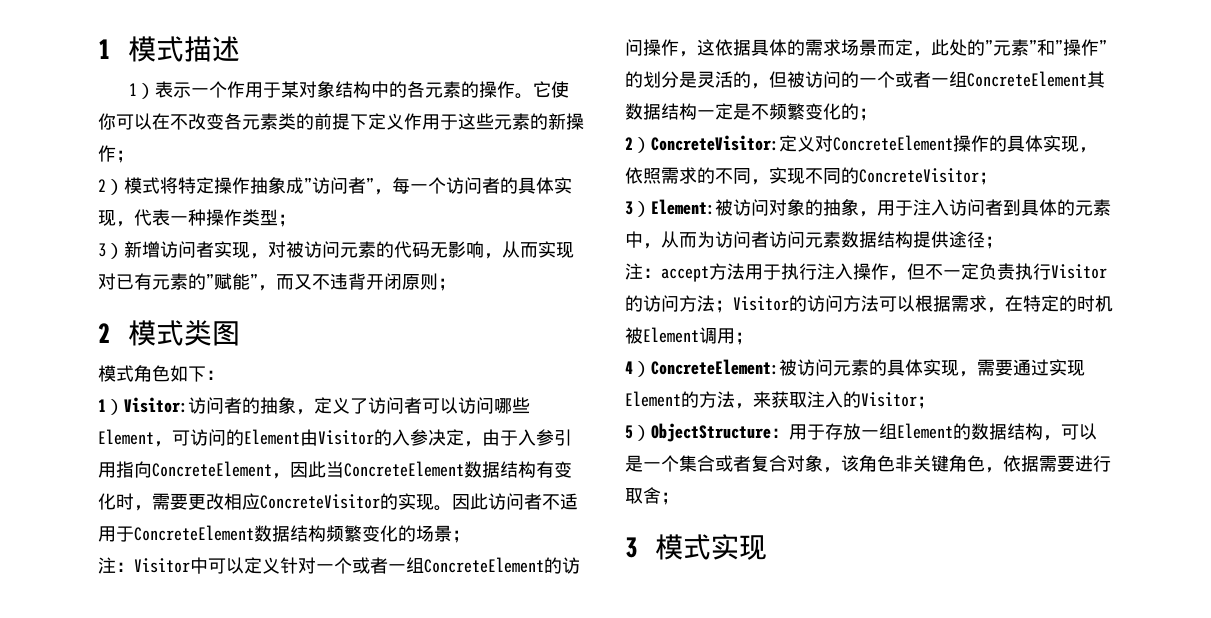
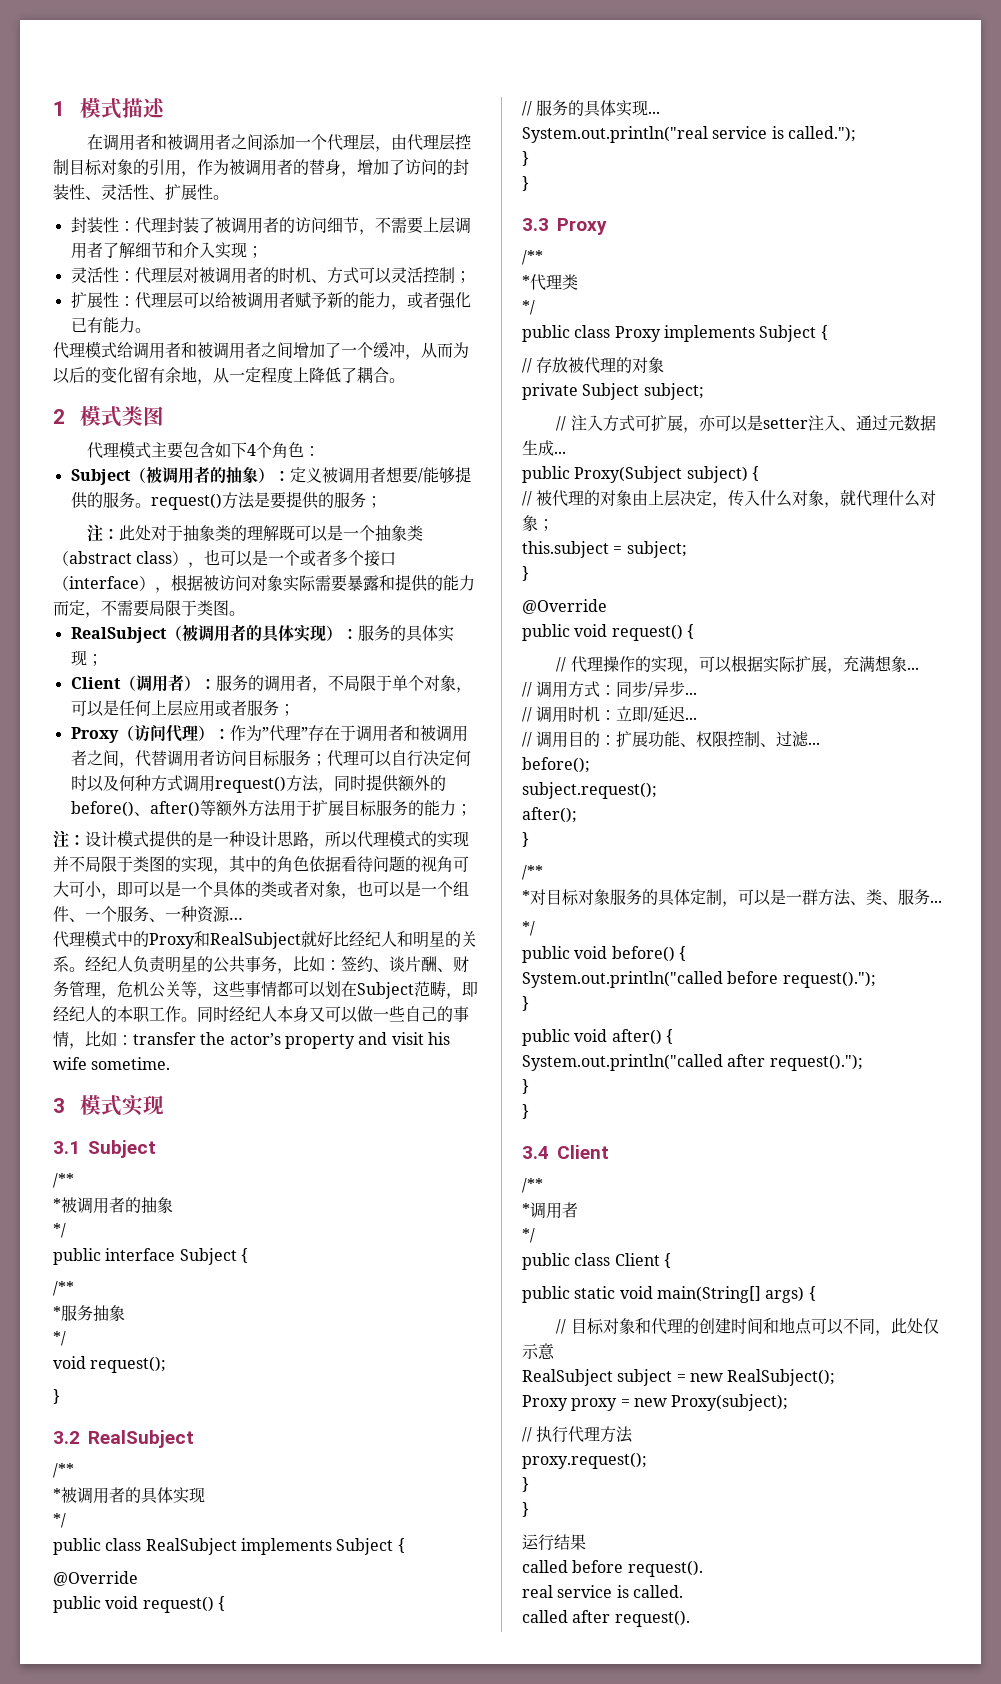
[129,81,570,99] [98,113,584,130] [98,145,134,163] [98,177,572,195] [98,209,296,227] [98,241,574,259] [98,273,456,291] [98,320,240,346] [98,365,224,382] [98,397,530,415] [98,429,572,447] [98,461,572,479] [98,493,578,511] [98,525,470,543] [98,557,580,574] [625,39,1107,57] [625,71,1105,89] [625,103,877,121] [625,135,1097,153] [625,167,997,185] [625,199,1111,217] [625,231,1003,249] [625,263,1107,282] [625,295,1113,313] [625,327,753,345] [625,359,1085,377] [625,391,935,409] [625,423,1097,442] [625,455,1111,473] [625,487,679,505] [625,534,767,560] 1）表示一个作用于某对象结构中的各元素的操作。它使你可以在不改变各元素类的前提下定义作用于这些元素的新操作； // 2）模式将特定操作抽象成”访问者”，每一个访问者的具体实现，代表一种操作类型； // 3）新增访问者实现，对被访问元素的代码无影响，从而实现对已有元素的”赋能”，而又不违背开闭原则； // 2模式类图 // 模式角色如下： // 1）Visitor:访问者的抽象，定义了访问者可以访问哪些Element，可访问的Element由Visitor的入参决定，由于入参引用指向ConcreteElement，因此当ConcreteElement数据结构有变化时，需要更改相应ConcreteVisitor的实现。因此访问者不适用于ConcreteElement数据结构频繁变化的场景； // 注：Visitor中可以定义针对一个或者一组ConcreteElement的访问操作，这依据具体的需求场景而定，此处的”元素”和”操作”的划分是灵活的，但被访问的一个或者一组ConcreteElement其数据结构一定是不频繁变化的； // 2）ConcreteVisitor:定义对ConcreteElement操作的具体实现，依照需求的不同，实现不同的ConcreteVisitor； // 3）Element:被访问对象的抽象，用于注入访问者到具体的元素中，从而为访问者访问元素数据结构提供途径； // 注：accept方法用于执行注入操作，但不一定负责执行Visitor的访问方法；Visitor的访问方法可以根据需求，在特定的时机被Element调用； // 4）ConcreteElement:被访问元素的具体实现，需要通过实现Element的方法，来获取注入的Visitor； // 5）ObjectStructure：用于存放一组Element的数据结构，可以是一个集合或者复合对象，该角色非关键角色，依据需要进行取舍； // 3模式实现 -> [87,134,472,152] [53,159,469,177] [53,184,229,200] [70,217,471,235] [70,242,263,259] [70,267,471,284] [70,292,471,310] [70,317,151,333] [53,341,469,360] [53,366,405,385] [53,406,164,427] [87,441,321,459] [70,466,471,485] [70,491,382,510] [87,524,424,542] [53,549,397,568] [53,574,475,593] [53,600,245,618] [70,624,454,643] [70,650,103,666] [70,674,472,693] [70,700,295,717] [70,724,468,743] [70,750,471,768] [70,774,446,793] [70,800,472,817] [53,830,469,849] [53,856,469,874] [53,880,469,899] [53,906,243,923] [53,930,477,949] [53,956,469,974] [53,981,478,999] [53,1006,469,1023] [53,1031,450,1049] [53,1057,171,1070] [53,1095,164,1116] [53,1140,156,1158] [53,1173,74,1188] [53,1197,173,1214] [53,1223,66,1238] [53,1248,248,1265] [53,1281,74,1296] [53,1305,125,1321] [53,1331,66,1346] [53,1356,167,1373] [53,1389,60,1404] [53,1430,194,1448] [53,1463,74,1478] [53,1487,205,1504] [53,1513,66,1528] [53,1538,405,1555] [53,1571,138,1586] [53,1596,225,1613] [522,100,661,117] [522,126,856,143] [522,151,529,166] [522,176,529,191] [522,218,607,235] [522,250,543,265] [522,274,578,291] [522,300,535,315] [522,325,828,342] [522,357,665,374] [522,383,704,400] [556,415,936,433] [522,440,566,456] [522,466,759,483] [522,490,937,508] [522,515,554,531] [522,541,687,558] [522,566,529,581] [522,599,607,614] [522,624,694,641] [556,655,919,674] [522,681,698,698] [522,706,698,723] [522,731,821,748] [522,757,590,773] [522,782,657,799] [522,807,577,823] [522,832,529,847] [522,865,543,880] [522,889,942,907] [522,921,535,936] [522,946,686,963] [522,971,876,988] [522,996,529,1011] [522,1029,673,1046] [522,1054,863,1071] [522,1079,529,1094] [522,1104,529,1119] [522,1145,609,1159] [522,1178,543,1193] [522,1202,578,1219] [522,1228,535,1243] [522,1253,671,1270] [522,1286,816,1303] [556,1317,939,1336] [522,1343,555,1360] [522,1369,836,1386] [522,1394,789,1411] [522,1426,634,1443] [522,1452,647,1469] [522,1477,529,1492] [522,1502,529,1517] [522,1534,586,1551] [522,1560,703,1577] [522,1585,683,1598] [522,1610,690,1627] 在调用者和被调用者之间添加一个代理层，由代理层控制目标对象的引用，作为被调用者的替身，增加了访问的封装性、灵活性、扩展性。 // 封装性：代理封装了被调用者的访问细节，不需要上层调用者了解细节和介入实现； // 灵活性：代理层对被调用者的时机、方式可以灵活控制； // 扩展性：代理层可以给被调用者赋予新的能力，或者强化已有能力。 // 代理模式给调用者和被调用者之间增加了一个缓冲，从而为以后的变化留有余地，从一定程度上降低了耦合。 // 2模式类图 // 代理模式主要包含如下4个角色： // Subject（被调用者的抽象）：定义被调用者想要/能够提供的服务。request()方法是要提供的服务； // 注：此处对于抽象类的理解既可以是一个抽象类（abstract class），也可以是一个或者多个接口（interface），根据被访问对象实际需要暴露和提供的能力而定，不需要局限于类图。 // RealSubject（被调用者的具体实现）：服务的具体实现； // Client（调用者）：服务的调用者，不局限于单个对象，可以是任何上层应用或者服务； // Proxy（访问代理）：作为”代理”存在于调用者和被调用者之间，代替调用者访问目标服务；代理可以自行决定何时以及何种方式调用request()方法，同时提供额外的before()、after()等额外方法用于扩展目标服务的能力； // 注：设计模式提供的是一种设计思路，所以代理模式的实现并不局限于类图的实现，其中的角色依据看待问题的视角可大可小，即可以是一个具体的类或者对象，也可以是一个组件、一个服务、一种资源… // 代理模式中的Proxy和RealSubject就好比经纪人和明星的关系。经纪人负责明星的公共事务，比如：签约、谈片酬、财务管理，危机公关等，这些事情都可以划在Subject范畴，即经纪人的本职工作。同时经纪人本身又可以做一些自己的事情，比如：transfer the actor’s property and visit his wife sometime. // 3模式实现 // 3.1 Subject // /** // *被调用者的抽象 // */ // public interface Subject { // /** // *服务抽象 // */ // void request(); // } // 3.2 RealSubject // /** // *被调用者的具体实现 // */ // public class RealSubject implements Subject { // @Override // public void request() { // // 服务的具体实现... // System.out.println("real service is called."); // } // } // 3.3 Proxy // /** // *代理类 // */ // public class Proxy implements Subject { // // 存放被代理的对象 // private Subject subject; // // 注入方式可扩展，亦可以是setter注入、通过元数据生成... // public Proxy(Subject subject) { // // 被代理的对象由上层决定，传入什么对象，就代理什么对象； // this.subject = subject; // } // @Override // public void request() { // // 代理操作的实现，可以根据实际扩展，充满想象... // // 调用方式：同步/异步... // // 调用时机：立即/延迟... // // 调用目的：扩展功能、权限控制、过滤... // before(); // subject.request(); // after(); // } // /** // *对目标对象服务的具体定制，可以是一群方法、类、服务... // */ // public void before() { // System.out.println("called before request()."); // } // public void after() { // System.out.println("called after request()."); // } // } // 3.4 Client // /** // *调用者 // */ // public class Client { // public static void main(String[] args) { // // 目标对象和代理的创建时间和地点可以不同，此处仅示意 // RealSubject subject = new RealSubject(); // Proxy proxy = new Proxy(subject); // // 执行代理方法 // proxy.request(); // } // } // 运行结果 // called before request(). // real service is called. // called after request().

